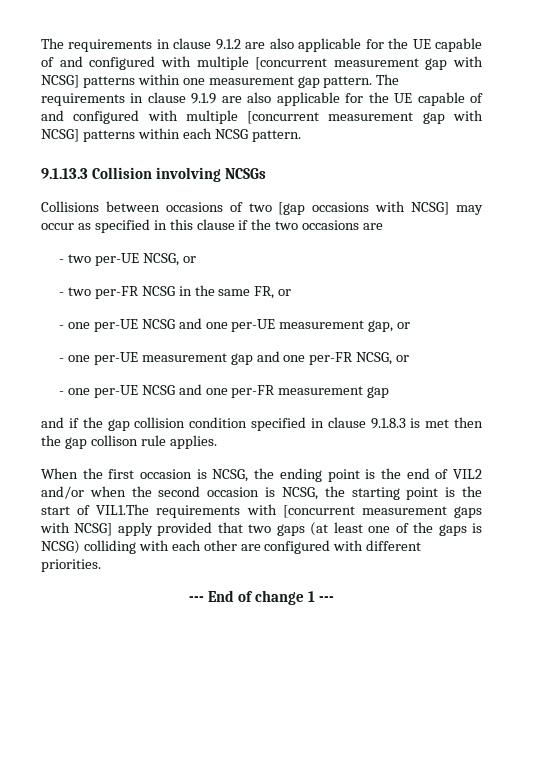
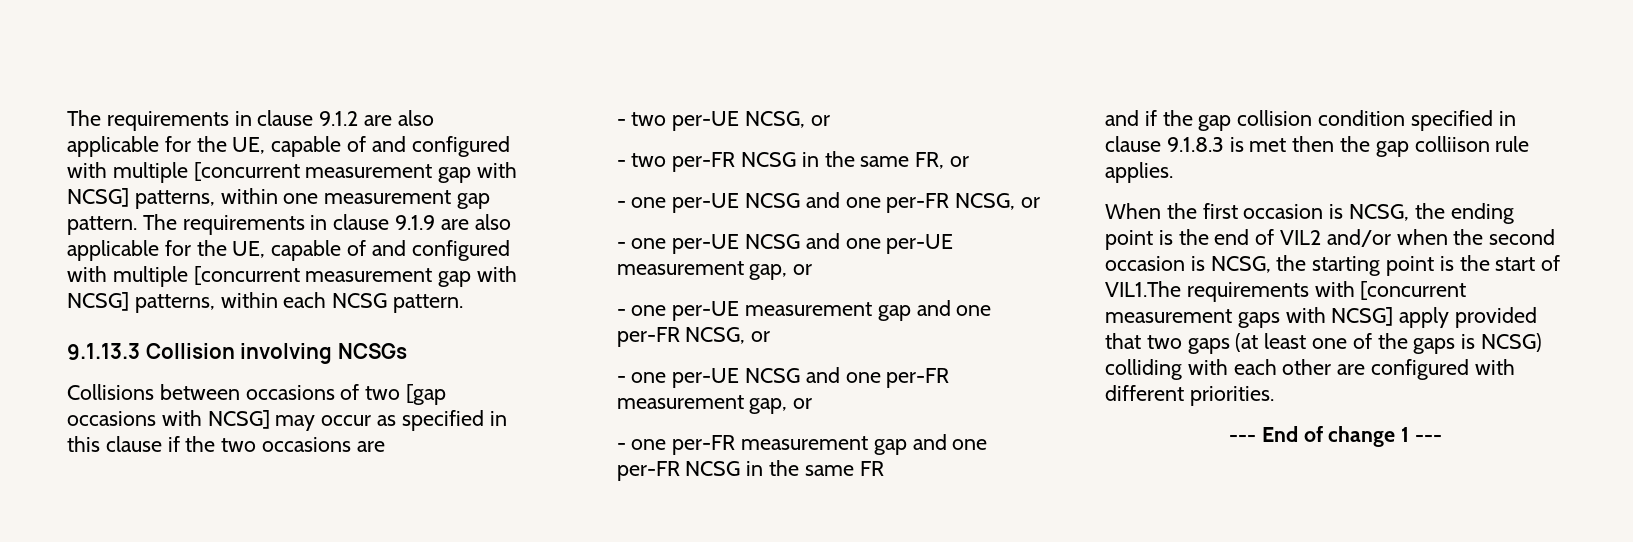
[412,39,431,49] UE -> [232,137,266,154] UE,
[82,76,135,88] patterns -> [134,190,215,209] patterns,
[394,93,413,103] UE -> [232,241,266,258] UE,
[82,130,135,142] patterns -> [134,294,215,313] patterns,
(292, 292) none -> [616,192,1041,213] // - one per-UE NCSG and one per-FR NCSG, or
[367,386,390,398] gap -> [749,398,813,414] [616,434,988,455] [616,460,884,481] gap, or // - one per-FR measurement gap and one per-FR NCSG in the same FR
[90,435,138,446] collison -> [1414,136,1490,152] colliison

